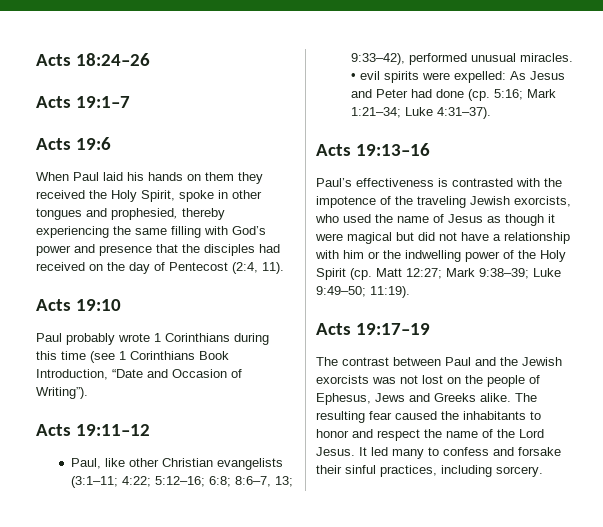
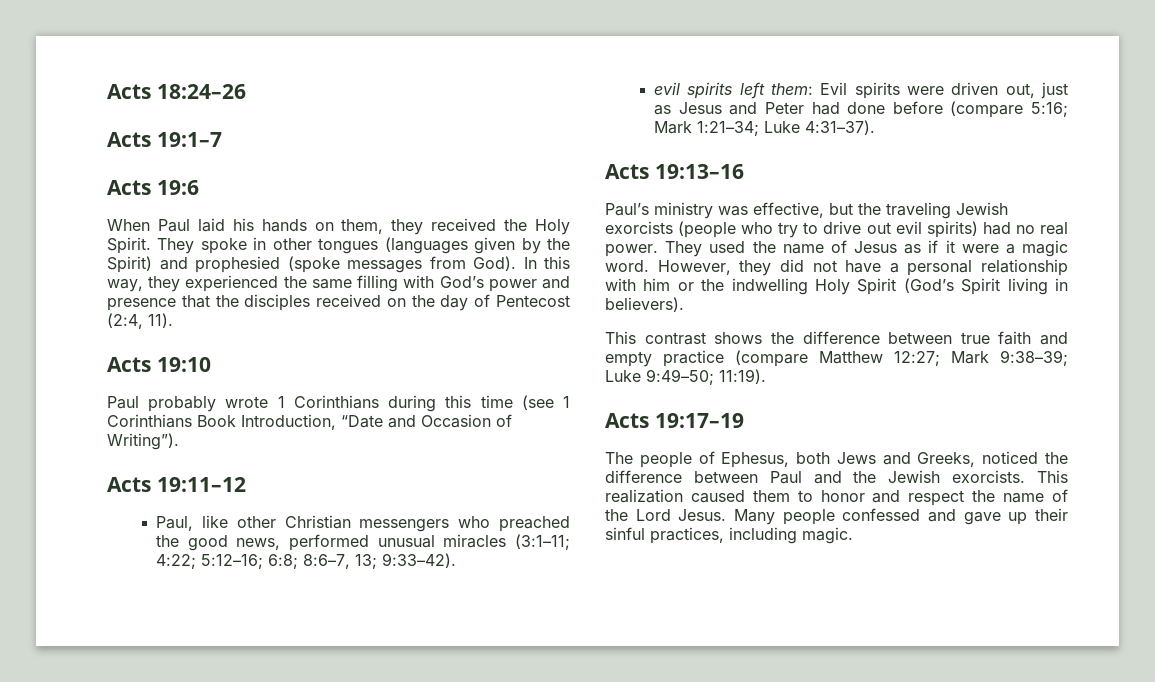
[205,172,234,181] them -> [341,219,384,234] them,
[141,190,175,202] Spirit, -> [107,237,195,254] Spirit. They
[86,208,225,220] [36,226,109,238] and prophesied, thereby experiencing -> [384,237,571,254] [107,256,570,273] [107,275,279,292] (languages given by the Spirit) and prophesied (spoke messages from God). In this way, they experienced
[259,244,280,253] had -> (311, 302) none
[216,458,283,470] evangelists -> [359,516,570,532] [156,534,507,551] messengers who preached the good news, performed unusual miracles
[350,53,573,65] [350,71,526,83] 9:33–42), performed unusual miracles. • evil spirits were expelled: As -> [382,553,457,568] [654,82,1068,99] [654,105,672,115] 9:33–42). // evil spirits left them: Evil spirits were driven out, just as
[467,89,490,101] (cp. -> [892,101,1024,118] before (compare
[356,178,562,187] [316,196,571,208] [315,214,339,223] effectiveness is contrasted with the impotence of the traveling Jewish exorcists, who -> [654,202,1008,219] [605,221,1068,238] [605,241,703,257] ministry was effective, but the traveling Jewish exorcists (people who try to drive out evil spirits) had no real power. They
[505,214,544,226] though -> [928,240,939,253] if
[347,232,414,244] magical but -> [1005,240,1068,257] [605,260,772,276] a magic word. However, they
(501, 237) none -> [907,260,973,276] personal
[465,250,566,262] [316,268,402,280] power of the Holy Spirit (cp. Matt -> [815,278,1068,295] [605,297,684,312] [605,331,1068,345] [605,350,883,367] Holy Spirit (God’s Spirit living in believers). // This contrast shows the difference between true faith and empty practice (compare Matthew
[342,357,389,366] contrast -> [639,451,1068,468] [605,470,682,483] people of Ephesus, both Jews and Greeks, noticed the difference
[316,375,540,387] [316,393,537,405] [316,411,526,423] exorcists was not lost on the people of Ephesus, Jews and Greeks alike. The resulting fear caused the inhabitants -> [952,470,1068,483] [605,489,790,503] exorcists. This realization caused them
[359,447,561,459] It led many to confess and forsake -> [734,508,1028,525] Many people confessed and gave up
[496,466,543,477] sorcery. -> [802,527,853,544] magic.

